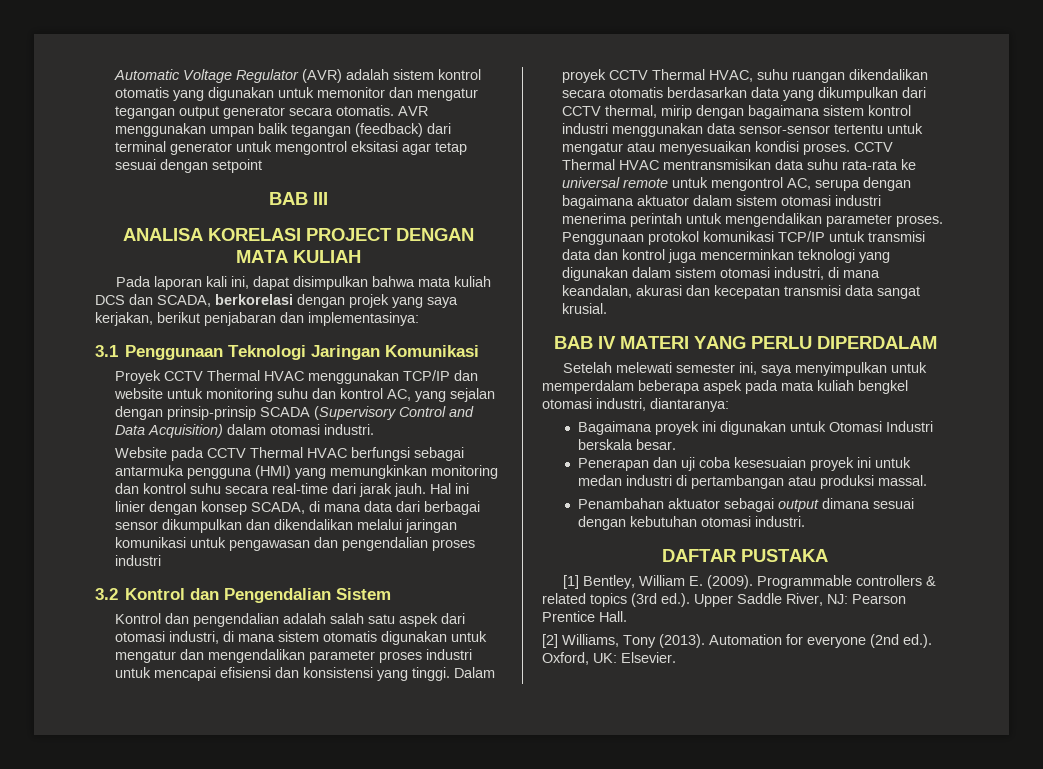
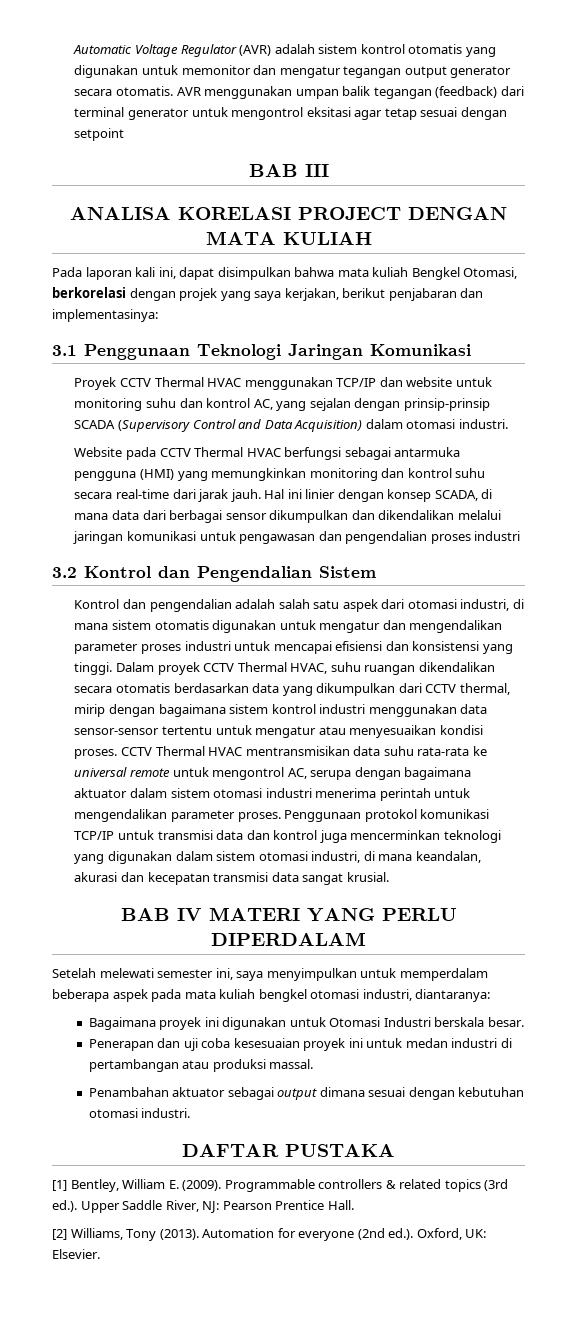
[95,294,211,307] DCS dan SCADA, -> [411,267,518,280] Bengkel Otomasi,

